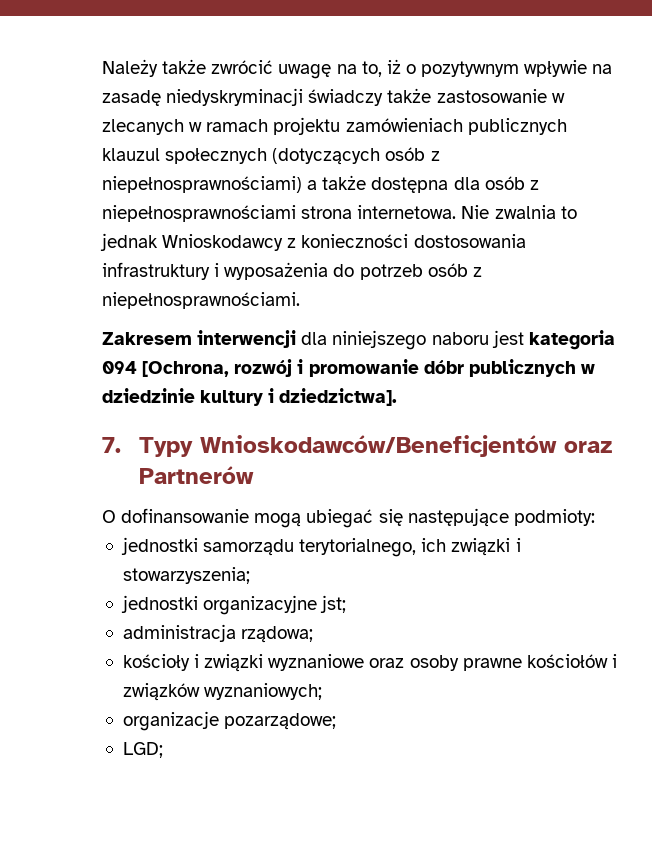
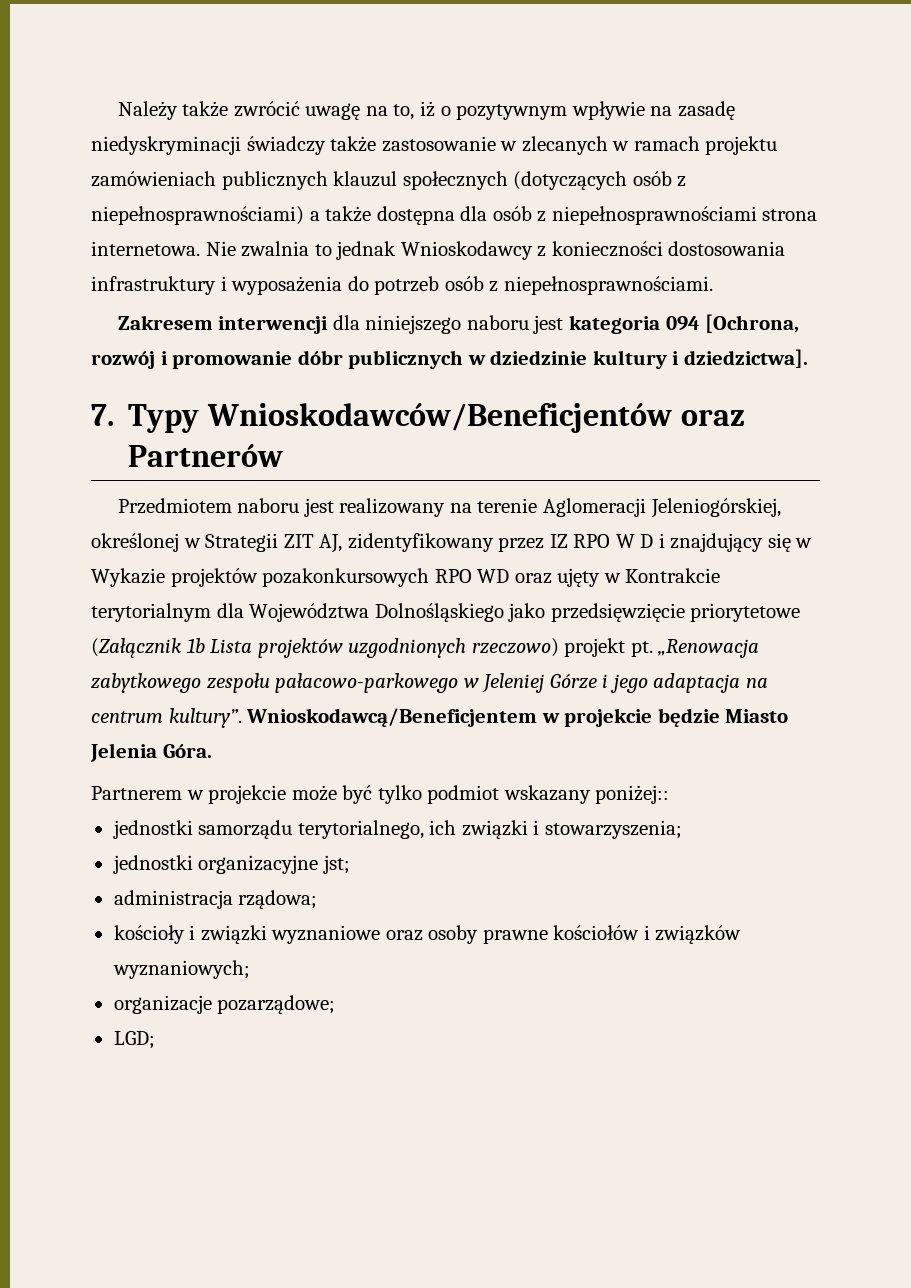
[102,508,595,528] O dofinansowanie mogą ubiegać się następujące podmioty: -> [117,498,781,518] [91,533,813,553] [91,568,721,587] [91,603,801,622] [91,638,760,658] [91,673,768,693] [91,708,789,728] [90,743,212,762] [91,785,670,804] Przedmiotem naboru jest realizowany na terenie Aglomeracji Jeleniogórskiej, określonej w Strategii ZIT AJ, zidentyfikowany przez IZ RPO W D i znajdujący się w Wykazie projektów pozakonkursowych RPO WD oraz ujęty w Kontrakcie terytorialnym dla Województwa Dolnośląskiego jako przedsięwzięcie priorytetowe (Załącznik 1b Lista projektów uzgodnionych rzeczowo) projekt pt. „Renowacja zabytkowego zespołu pałacowo-parkowego w Jeleniej Górze i jego adaptacja na centrum kultury”. Wnioskodawcą/Beneficjentem w projekcie będzie Miasto Jelenia Góra. // Partnerem w projekcie może być tylko podmiot wskazany poniżej::

